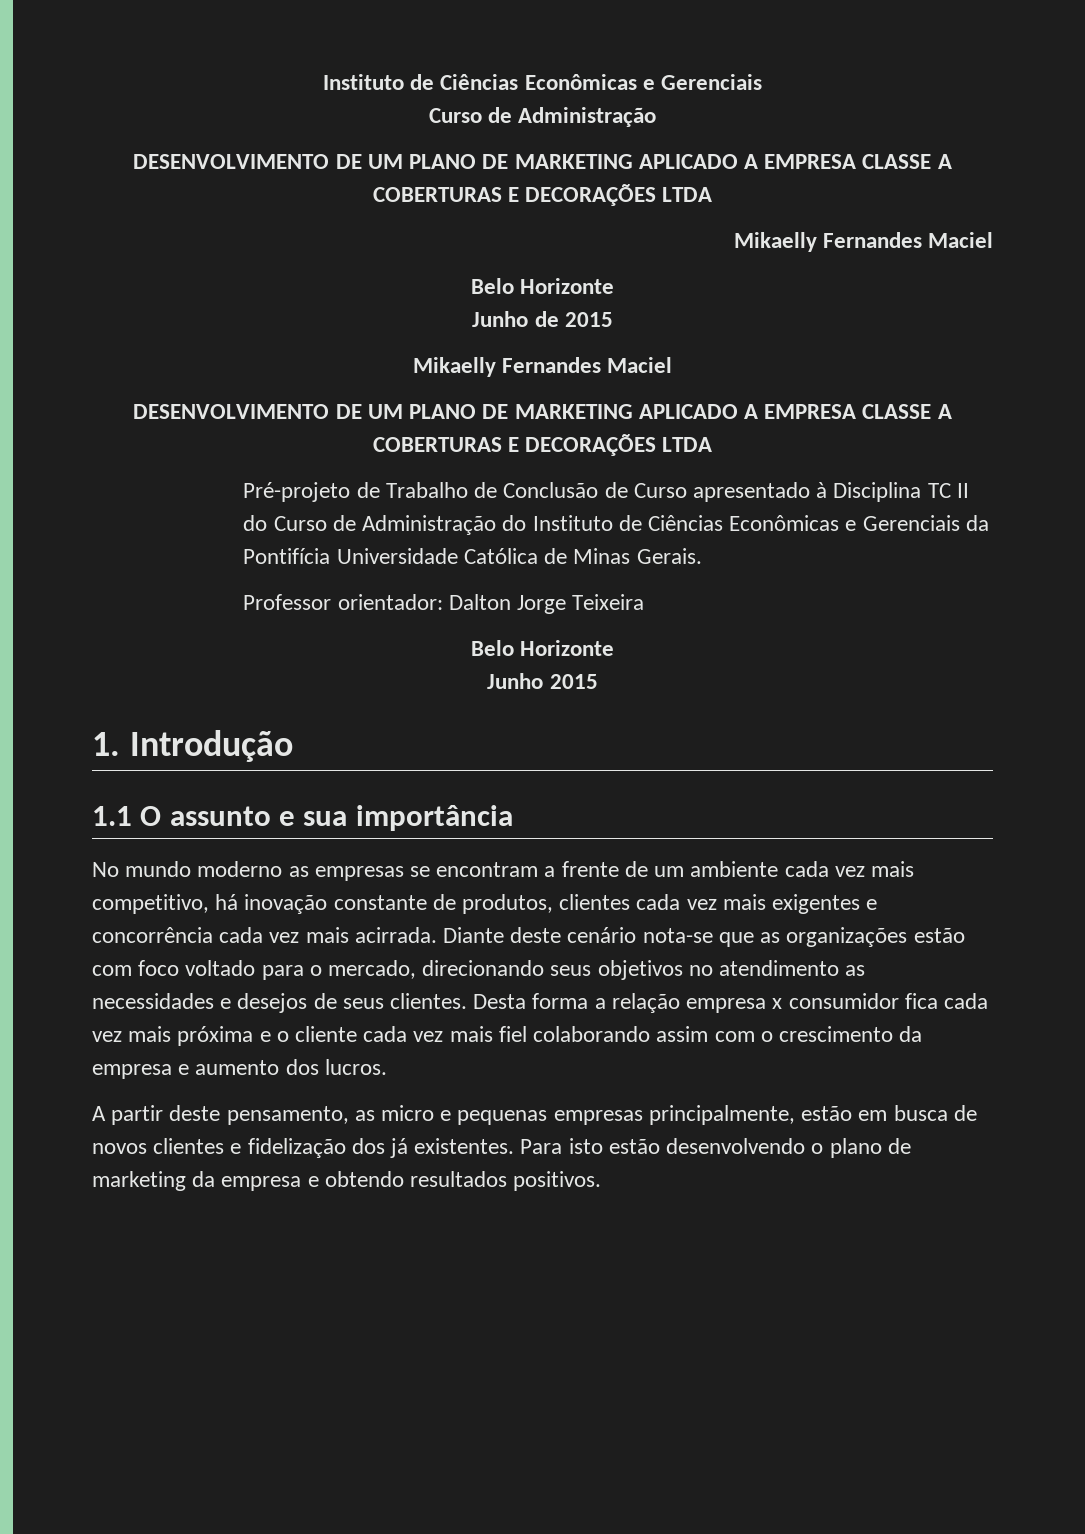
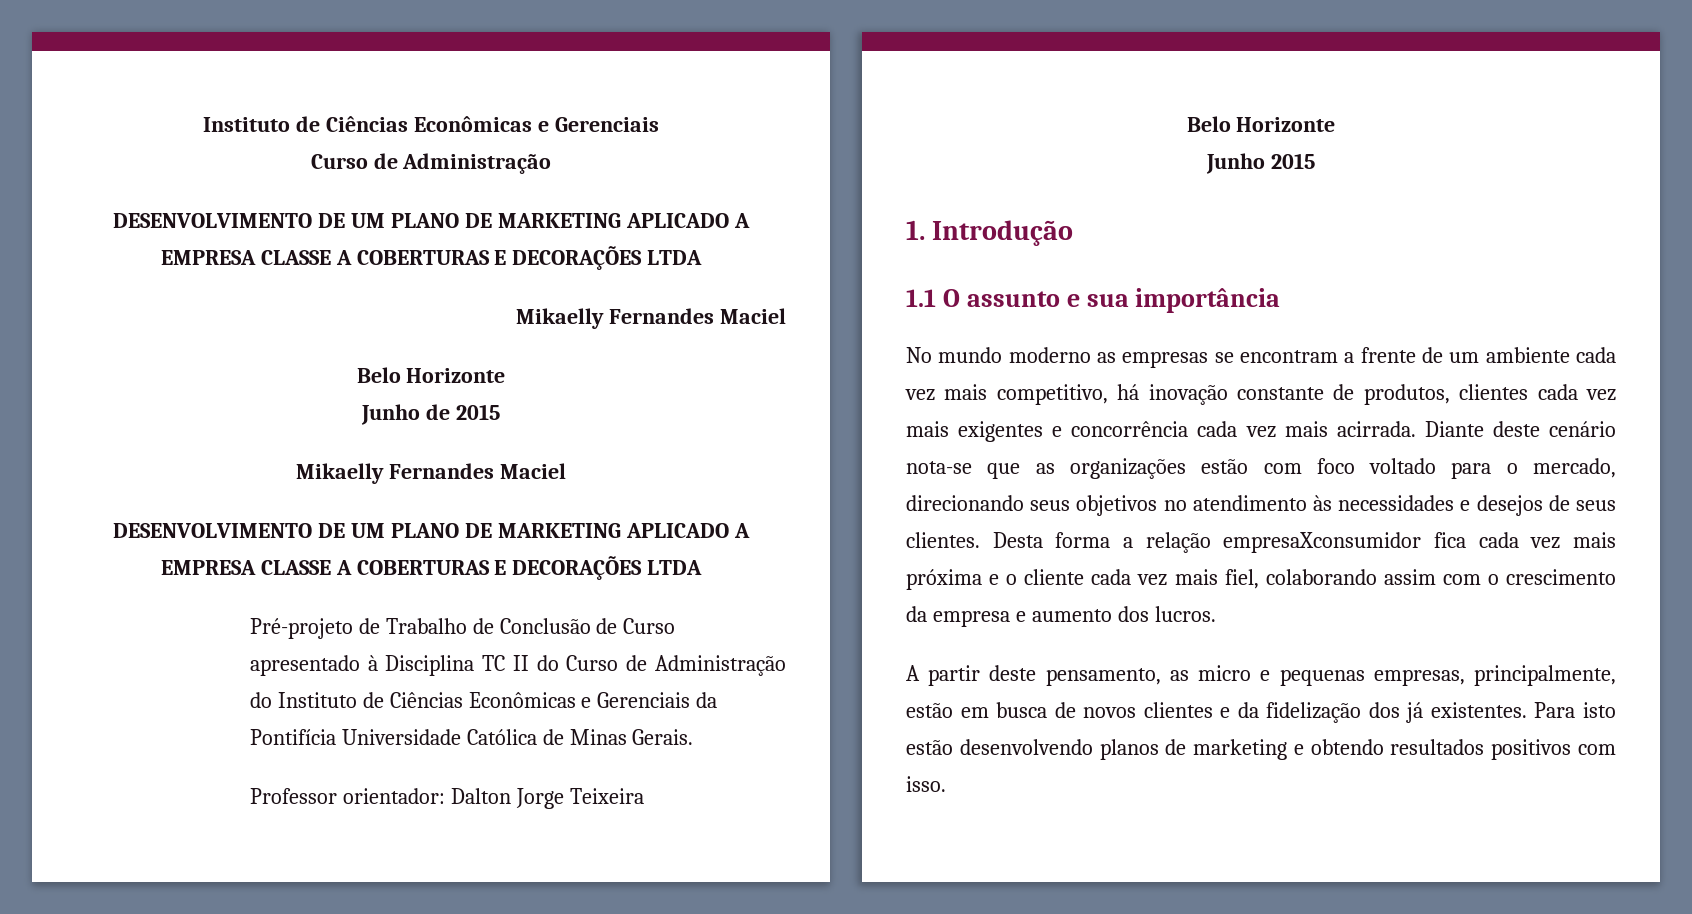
[845,965,866,976] as -> [1313,495,1332,511] às
[686,993,899,1013] empresa x consumidor -> [1223,532,1422,553] empresaXconsumidor
[498,1026,527,1042] fiel -> [1224,569,1259,589] fiel,
[553,1110,643,1125] empresas -> [1373,669,1465,686] empresas,
(242, 1148) none -> [1237,702,1259,718] da
[811,1138,911,1158] [92,1171,602,1191] o plano de marketing da empresa e obtendo resultados positivos. -> [1099,739,1616,760] [906,776,946,792] planos de marketing e obtendo resultados positivos com isso.

